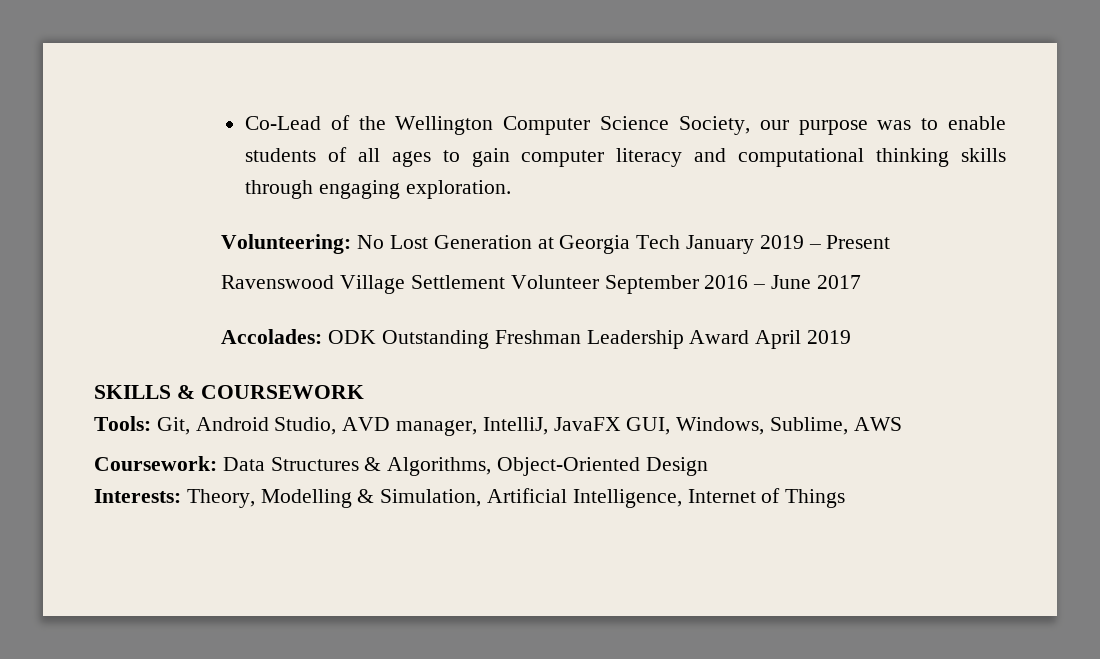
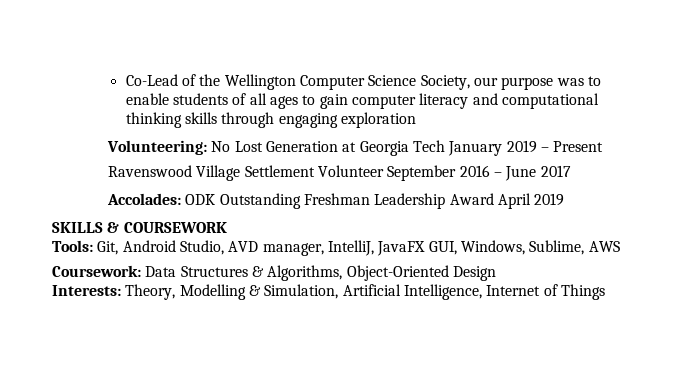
[405,180,511,199] exploration. -> [340,112,416,128] exploration

